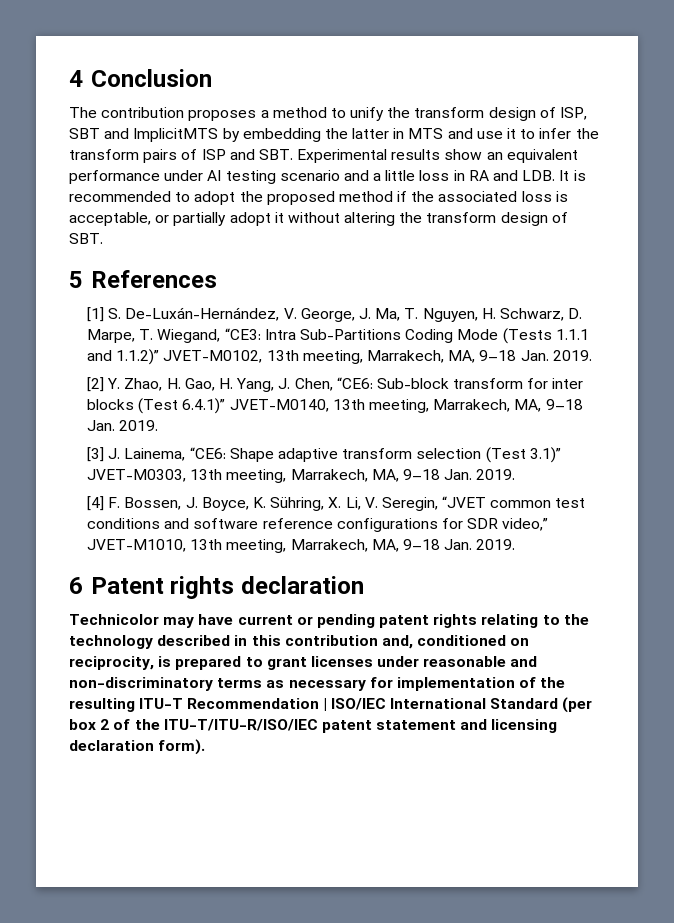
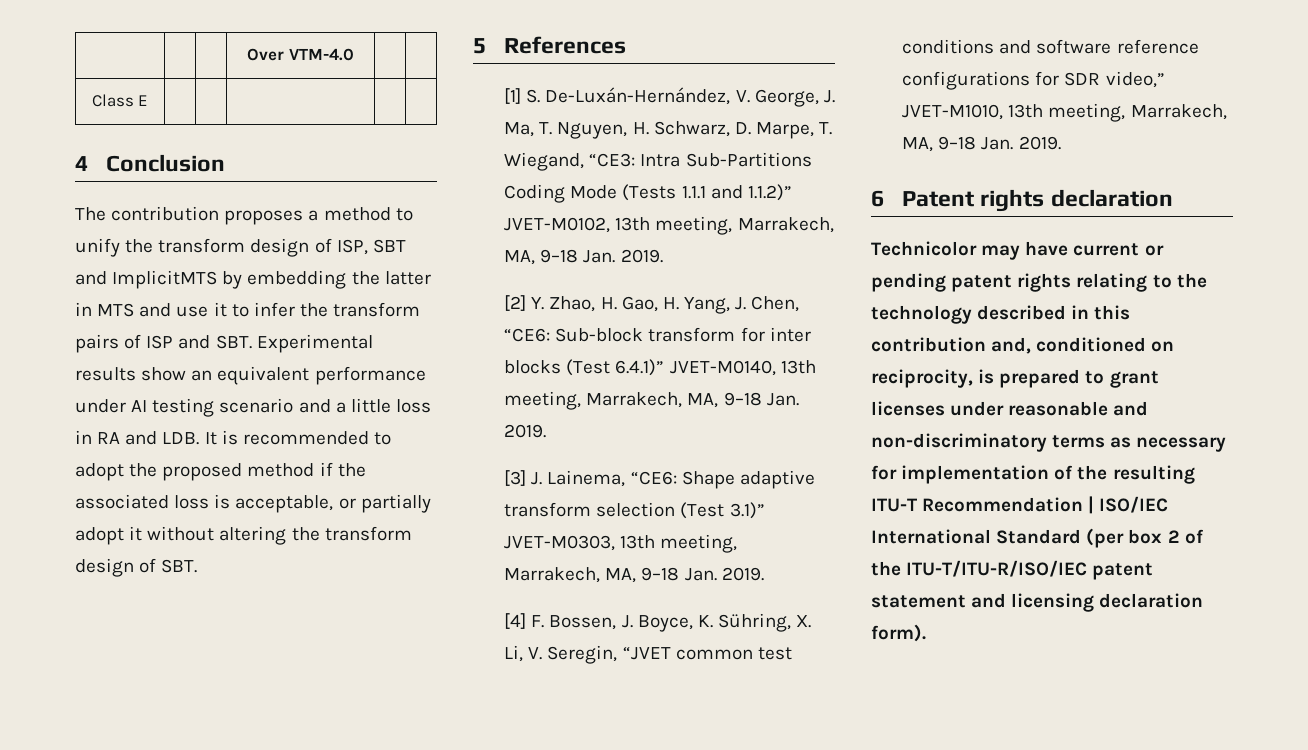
(69, 78) none -> [247,48,354,61] [91,94,149,107] | | | Over VTM-4.0 | | // Class E | | | | | //

